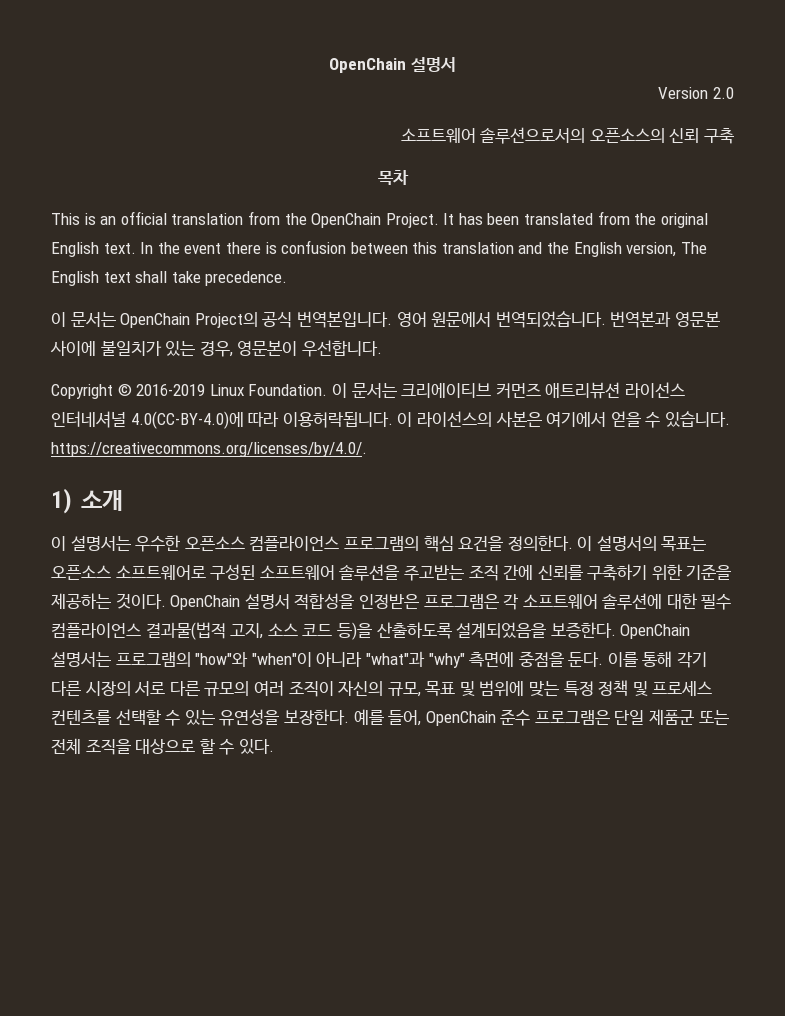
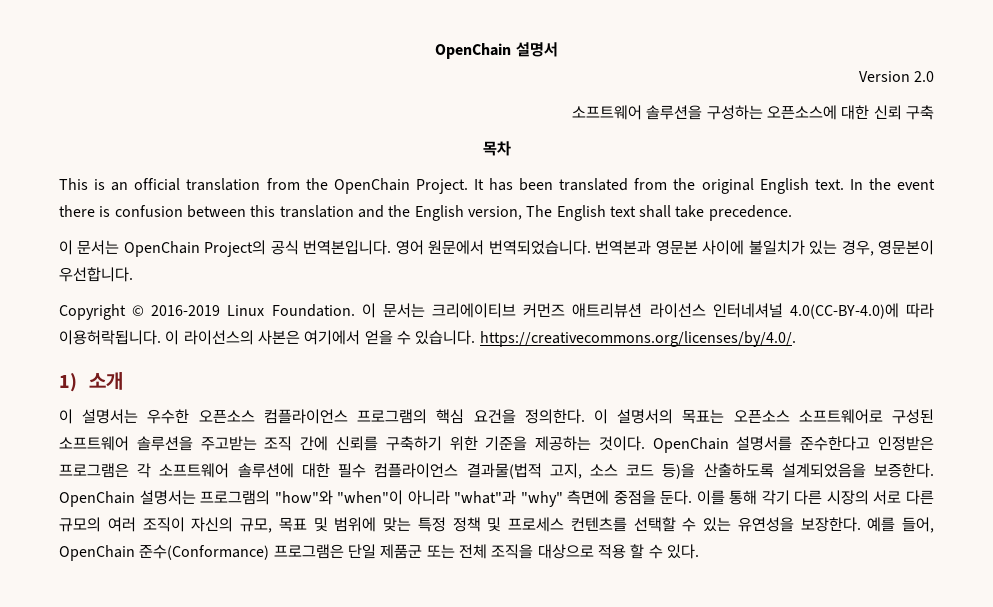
[480,127,665,144] 솔루션으로서의 오픈소스의 -> [646,105,870,120] 솔루션을 구성하는 오픈소스에 대한
[244,593,355,610] 설명서 적합성을 -> [736,436,871,451] 설명서를 준수한다고
[500,709,531,726] 준수 -> [139,544,270,560] 준수(Conformance)
(196, 746) none -> [597,544,626,559] 적용

